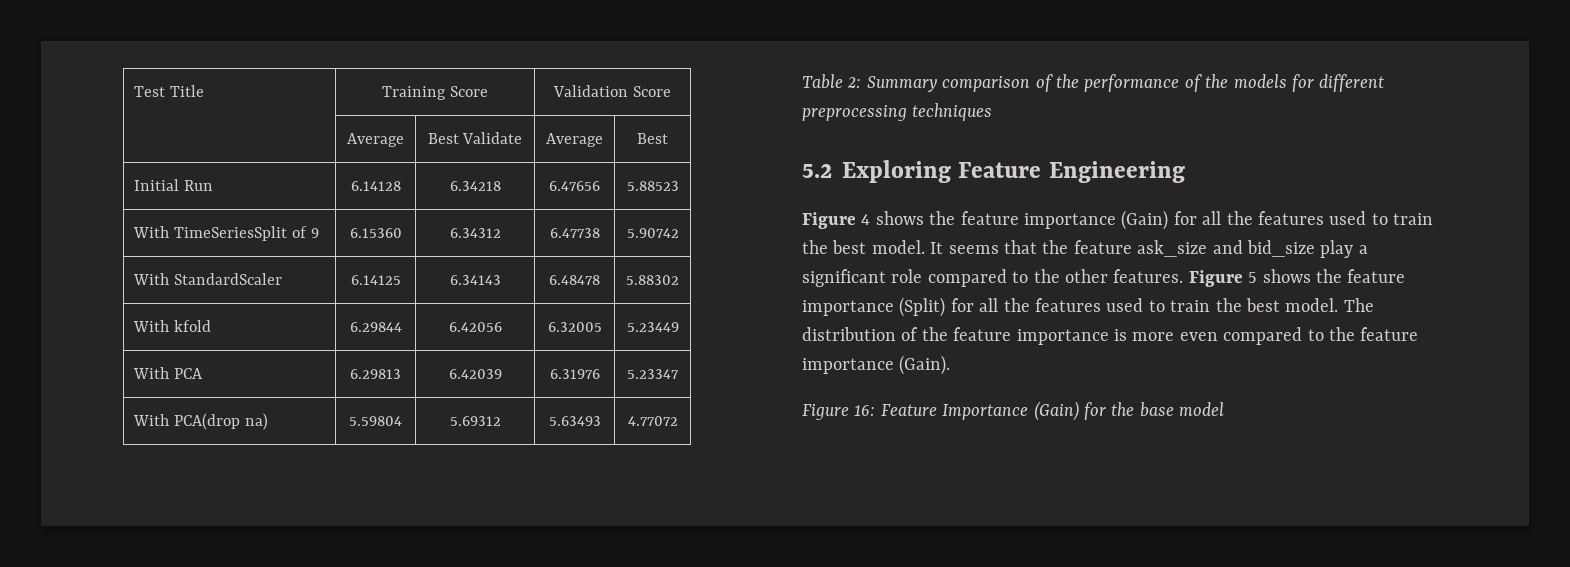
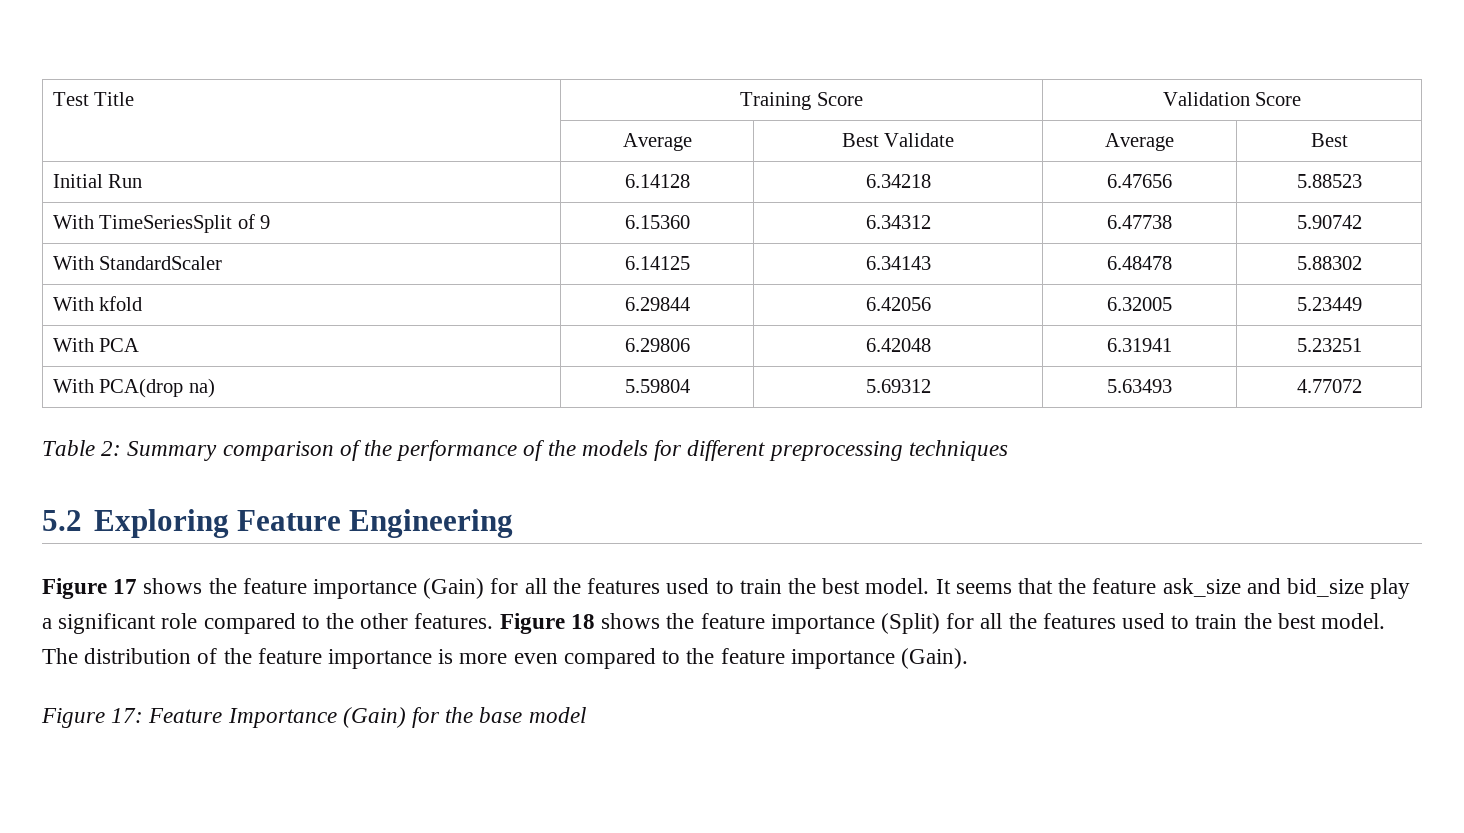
[350,369,401,379] [448,369,502,379] [549,369,600,379] [627,369,679,379] 6.29813 | 6.42039 | 6.31976 | 5.23347 -> [624,338,690,352] [865,338,931,352] [1107,338,1172,352] [1296,338,1362,352] 6.29806 | 6.42048 | 6.31941 | 5.23251
[861,214,871,225] 4 -> [113,579,138,594] 17
[1248,272,1258,283] 5 -> [570,614,595,629] 18
[854,405,876,416] 16: -> [111,708,144,723] 17:

